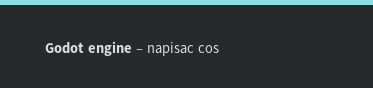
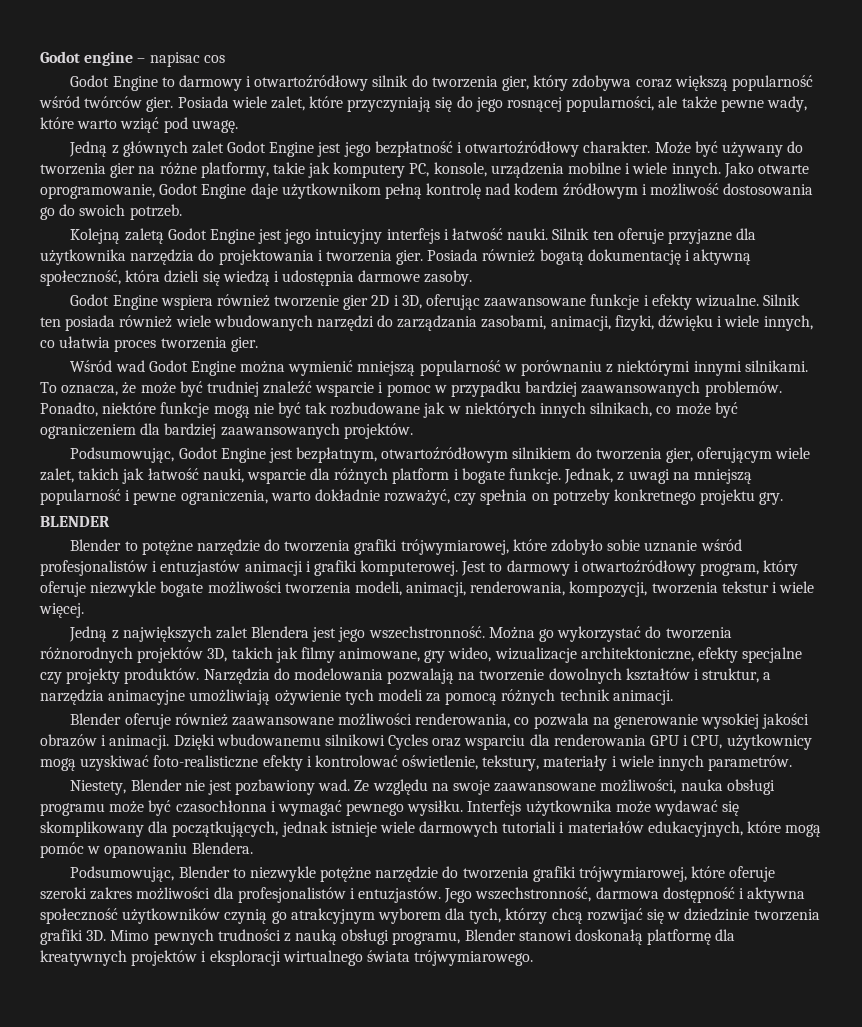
(219, 49) none -> [70,75,813,91] [39,96,807,112] [40,117,238,133] [69,141,804,157] [40,162,809,178] [40,183,814,199] [40,204,182,220] [70,228,757,244] [40,249,752,265] [40,270,473,286] [70,294,801,310] [40,315,813,331] [40,336,258,352] [70,360,808,376] [40,381,782,397] [40,402,738,418] [40,423,413,439] [70,447,811,463] [40,468,752,484] [40,489,784,505] [40,516,110,527] [70,539,742,555] [40,560,799,576] [40,581,815,597] [39,603,84,618] [69,626,732,642] [40,647,803,663] [40,668,772,684] [40,689,673,705] [70,713,810,729] [40,734,812,750] [40,755,793,771] [70,779,775,795] [40,800,740,816] [40,821,822,837] [40,842,253,858] [70,866,776,882] [40,887,806,903] [40,908,820,924] [40,929,736,945] [40,950,534,966] // Godot Engine to darmowy i otwartoźródłowy silnik do tworzenia gier, który zdobywa coraz większą popularność wśród twórców gier. Posiada wiele zalet, które przyczyniają się do jego rosnącej popularności, ale także pewne wady, które warto wziąć pod uwagę. // Jedną z głównych zalet Godot Engine jest jego bezpłatność i otwartoźródłowy charakter. Może być używany do tworzenia gier na różne platformy, takie jak komputery PC, konsole, urządzenia mobilne i wiele innych. Jako otwarte oprogramowanie, Godot Engine daje użytkownikom pełną kontrolę nad kodem źródłowym i możliwość dostosowania go do swoich potrzeb. // Kolejną zaletą Godot Engine jest jego intuicyjny interfejs i łatwość nauki. Silnik ten oferuje przyjazne dla użytkownika narzędzia do projektowania i tworzenia gier. Posiada również bogatą dokumentację i aktywną społeczność, która dzieli się wiedzą i udostępnia darmowe zasoby. // Godot Engine wspiera również tworzenie gier 2D i 3D, oferując zaawansowane funkcje i efekty wizualne. Silnik ten posiada również wiele wbudowanych narzędzi do zarządzania zasobami, animacji, fizyki, dźwięku i wiele innych, co ułatwia proces tworzenia gier. // Wśród wad Godot Engine można wymienić mniejszą popularność w porównaniu z niektórymi innymi silnikami. To oznacza, że może być trudniej znaleźć wsparcie i pomoc w przypadku bardziej zaawansowanych problemów. Ponadto, niektóre funkcje mogą nie być tak rozbudowane jak w niektórych innych silnikach, co może być ograniczeniem dla bardziej zaawansowanych projektów. // Podsumowując, Godot Engine jest bezpłatnym, otwartoźródłowym silnikiem do tworzenia gier, oferującym wiele zalet, takich jak łatwość nauki, wsparcie dla różnych platform i bogate funkcje. Jednak, z uwagi na mniejszą popularność i pewne ograniczenia, warto dokładnie rozważyć, czy spełnia on potrzeby konkretnego projektu gry. // BLENDER // Blender to potężne narzędzie do tworzenia grafiki trójwymiarowej, które zdobyło sobie uznanie wśród profesjonalistów i entuzjastów animacji i grafiki komputerowej. Jest to darmowy i otwartoźródłowy program, który oferuje niezwykle bogate możliwości tworzenia modeli, animacji, renderowania, kompozycji, tworzenia tekstur i wiele więcej. // Jedną z największych zalet Blendera jest jego wszechstronność. Można go wykorzystać do tworzenia różnorodnych projektów 3D, takich jak filmy animowane, gry wideo, wizualizacje architektoniczne, efekty specjalne czy projekty produktów. Narzędzia do modelowania pozwalają na tworzenie dowolnych kształtów i struktur, a narzędzia animacyjne umożliwiają ożywienie tych modeli za pomocą różnych technik animacji. // Blender oferuje również zaawansowane możliwości renderowania, co pozwala na generowanie wysokiej jakości obrazów i animacji. Dzięki wbudowanemu silnikowi Cycles oraz wsparciu dla renderowania GPU i CPU, użytkownicy mogą uzyskiwać foto-realisticzne efekty i kontrolować oświetlenie, tekstury, materiały i wiele innych parametrów. // Niestety, Blender nie jest pozbawiony wad. Ze względu na swoje zaawansowane możliwości, nauka obsługi programu może być czasochłonna i wymagać pewnego wysiłku. Interfejs użytkownika może wydawać się skomplikowany dla początkujących, jednak istnieje wiele darmowych tutoriali i materiałów edukacyjnych, które mogą pomóc w opanowaniu Blendera. // Podsumowując, Blender to niezwykle potężne narzędzie do tworzenia grafiki trójwymiarowej, które oferuje szeroki zakres możliwości dla profesjonalistów i entuzjastów. Jego wszechstronność, darmowa dostępność i aktywna społeczność użytkowników czynią go atrakcyjnym wyborem dla tych, którzy chcą rozwijać się w dziedzinie tworzenia grafiki 3D. Mimo pewnych trudności z nauką obsługi programu, Blender stanowi doskonałą platformę dla kreatywnych projektów i eksploracji wirtualnego świata trójwymiarowego.

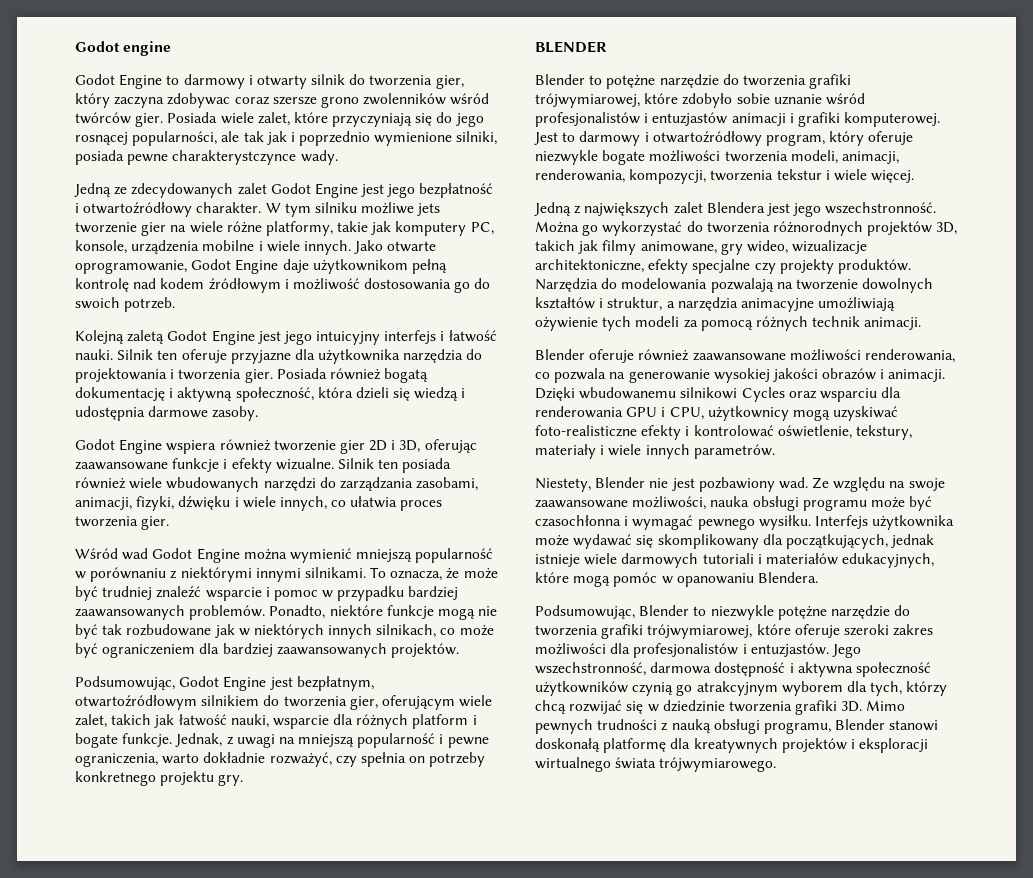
[137,52,225,67] – napisac cos -> (172, 48) none
[254,75,369,91] otwartoźródłowy -> [256,75,307,89] otwarty
[572,75,813,91] zdobywa coraz większą popularność -> [114,93,447,108] zaczyna zdobywac coraz szersze grono zwolenników
[681,96,807,112] [40,117,238,133] [69,141,188,157] także pewne wady, które warto wziąć pod uwagę. // Jedną z głównych -> [243,131,498,146] [75,150,338,165] [74,183,234,198] tak jak i poprzednio wymienione silniki, posiada pewne charakterystczynce wady. // Jedną ze zdecydowanych
[654,141,804,157] [40,163,106,175] Może być używany do tworzenia -> [265,202,441,217] [75,222,137,233] W tym silniku możliwe jets tworzenie
(156, 170) none -> [189,221,223,233] wiele

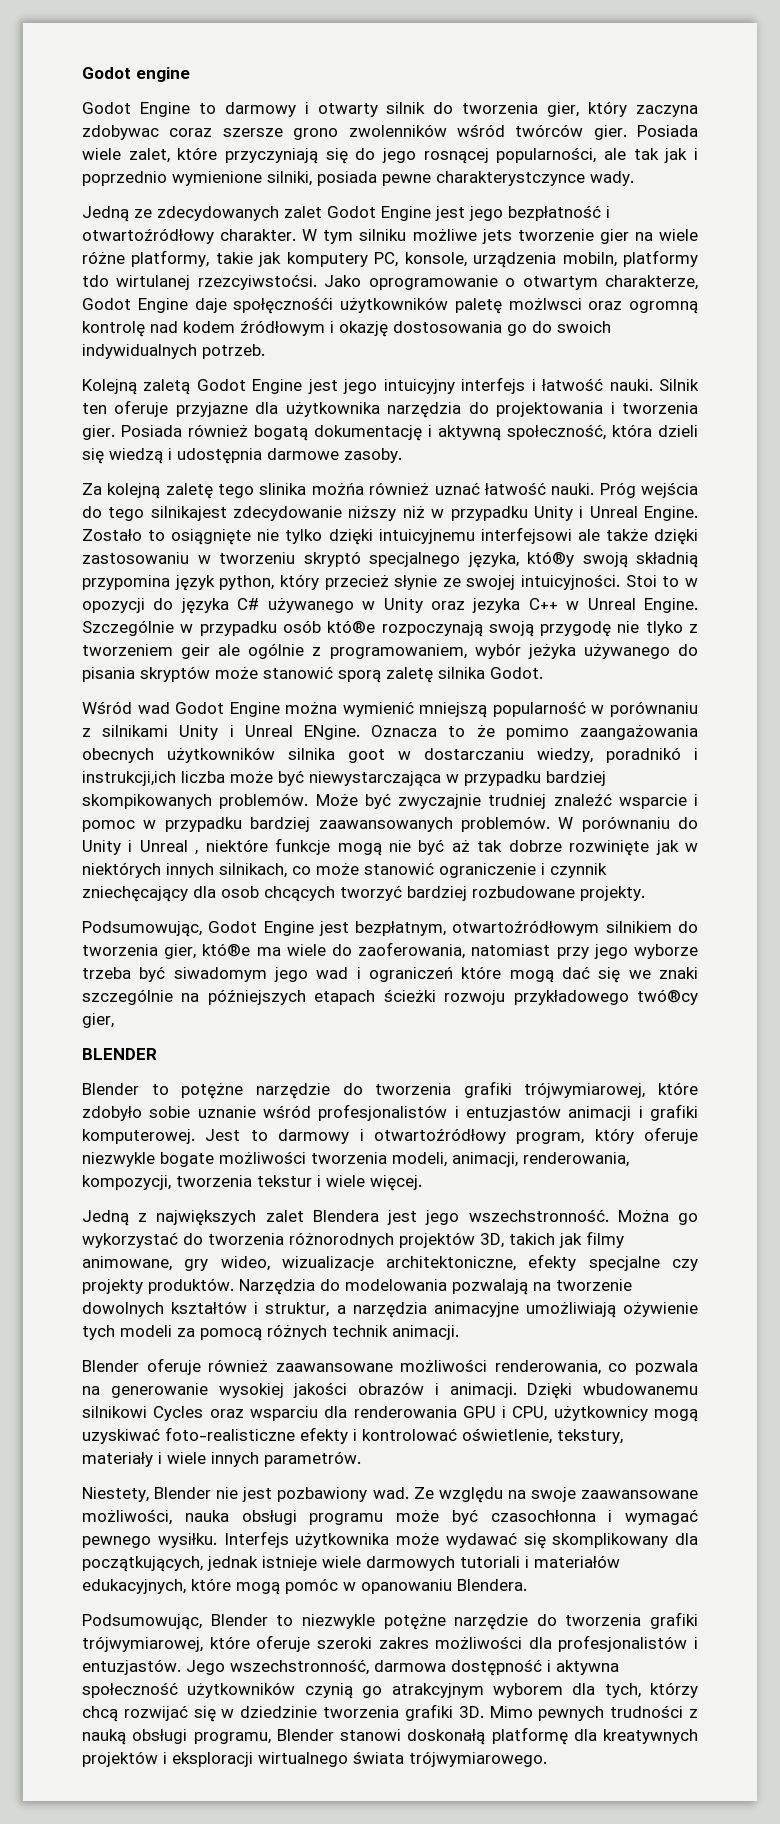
[202,240,437,255] [75,259,447,274] mobilne i wiele innych. Jako otwarte oprogramowanie, Godot Engine daje użytkownikom pełną -> [562,250,699,267] [82,274,699,290] [82,297,698,314] mobiln, platformy tdo wirtulanej rzezcyiwstoćsi. Jako oprogramowanie o otwartym charakterze, Godot Engine daje społęcznośći użytkowników paletę możlwsci oraz ogromną
[292,278,360,290] możliwość -> [339,321,388,337] okazję
(120, 303) none -> [82,344,197,359] indywidualnych
[75,439,477,454] [75,458,452,473] [75,477,479,492] [75,496,443,511] [75,516,170,530] Godot Engine wspiera również tworzenie gier 2D i 3D, oferując zaawansowane funkcje i efekty wizualne. Silnik ten posiada również wiele wbudowanych narzędzi do zarządzania zasobami, animacji, fizyki, dźwięku i wiele innych, co ułatwia proces tworzenia gier. -> [82,482,699,499] [82,506,699,521] [82,527,699,545] [82,551,698,568] [82,574,698,591] [82,598,699,614] [82,620,698,637] [82,643,698,659] [82,666,543,683] Za kolejną zaletę tego slinika możńa również uznać łatwość nauki. Próg wejścia do tego silnikajest zdecydowanie niższy niż w przypadku Unity i Unreal Engine. Zostało to osiągnięte nie tylko dzięki intuicyjnemu interfejsowi ale także dzięki zastosowaniu w tworzeniu skryptó specjalnego języka, któ®y swoją składnią przypomina język python, który przecież słynie ze swojej intuicyjności. Stoi to w opozycji do języka C# używanego w Unity oraz jezyka C++ w Unreal Engine. Szczególnie w przypadku osób któ®e rozpoczynają swoją przygodę nie tlyko z tworzeniem geir ale ogólnie z programowaniem, wybór jeżyka używanego do pisania skryptów może stanowić sporą zaletę silnika Godot.
[180,567,498,582] [75,586,98,601] niektórymi innymi silnikami. To oznacza, że może być -> [102,725,698,740] [82,747,698,763] [82,770,606,787] [82,793,481,809] silnikami Unity i Unreal ENgine. Oznacza to że pomimo zaangażowania obecnych użytkowników silnika goot w dostarczaniu wiedzy, poradnikó i instrukcji,ich liczba może być niewystarczająca w przypadku bardziej skompikowanych problemów. Może być zwyczajnie
[269,605,326,619] Ponadto, -> [558,816,698,832] [82,840,199,855] W porównaniu do Unity i Unreal ,
[102,624,212,636] tak rozbudowane -> [451,840,650,856] aż tak dobrze rozwinięte
[75,643,459,658] być ograniczeniem dla bardziej zaawansowanych projektów. -> [364,862,607,878] [82,885,645,902] stanowić ograniczenie i czynnik zniechęcający dla osob chcących tworzyć bardziej rozbudowane projekty.
[381,695,493,710] [75,714,477,729] [75,733,489,748] [75,752,486,767] [75,771,244,786] oferującym wiele zalet, takich jak łatwość nauki, wsparcie dla różnych platform i bogate funkcje. Jednak, z uwagi na mniejszą popularność i pewne ograniczenia, warto dokładnie rozważyć, czy spełnia on potrzeby konkretnego projektu gry. -> [202,942,698,959] [82,966,698,983] [82,989,699,1005] [82,1013,114,1028] któ®e ma wiele do zaoferowania, natomiast przy jego wyborze trzeba być siwadomym jego wad i ograniczeń które mogą dać się we znaki szczególnie na późniejszych etapach ścieżki rozwoju przykładowego twó®cy gier,

